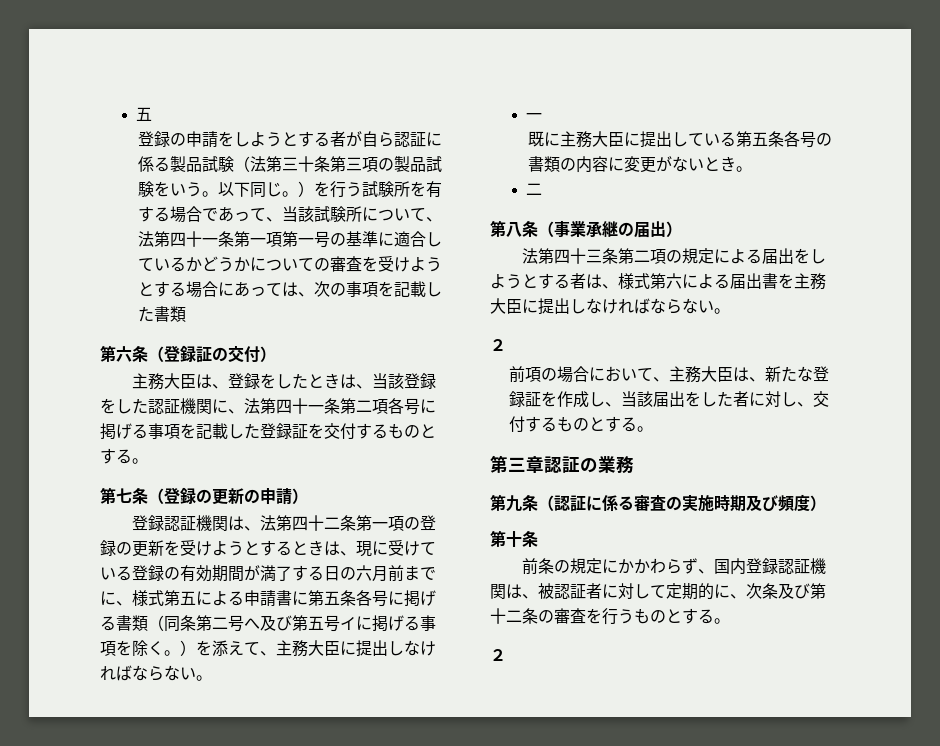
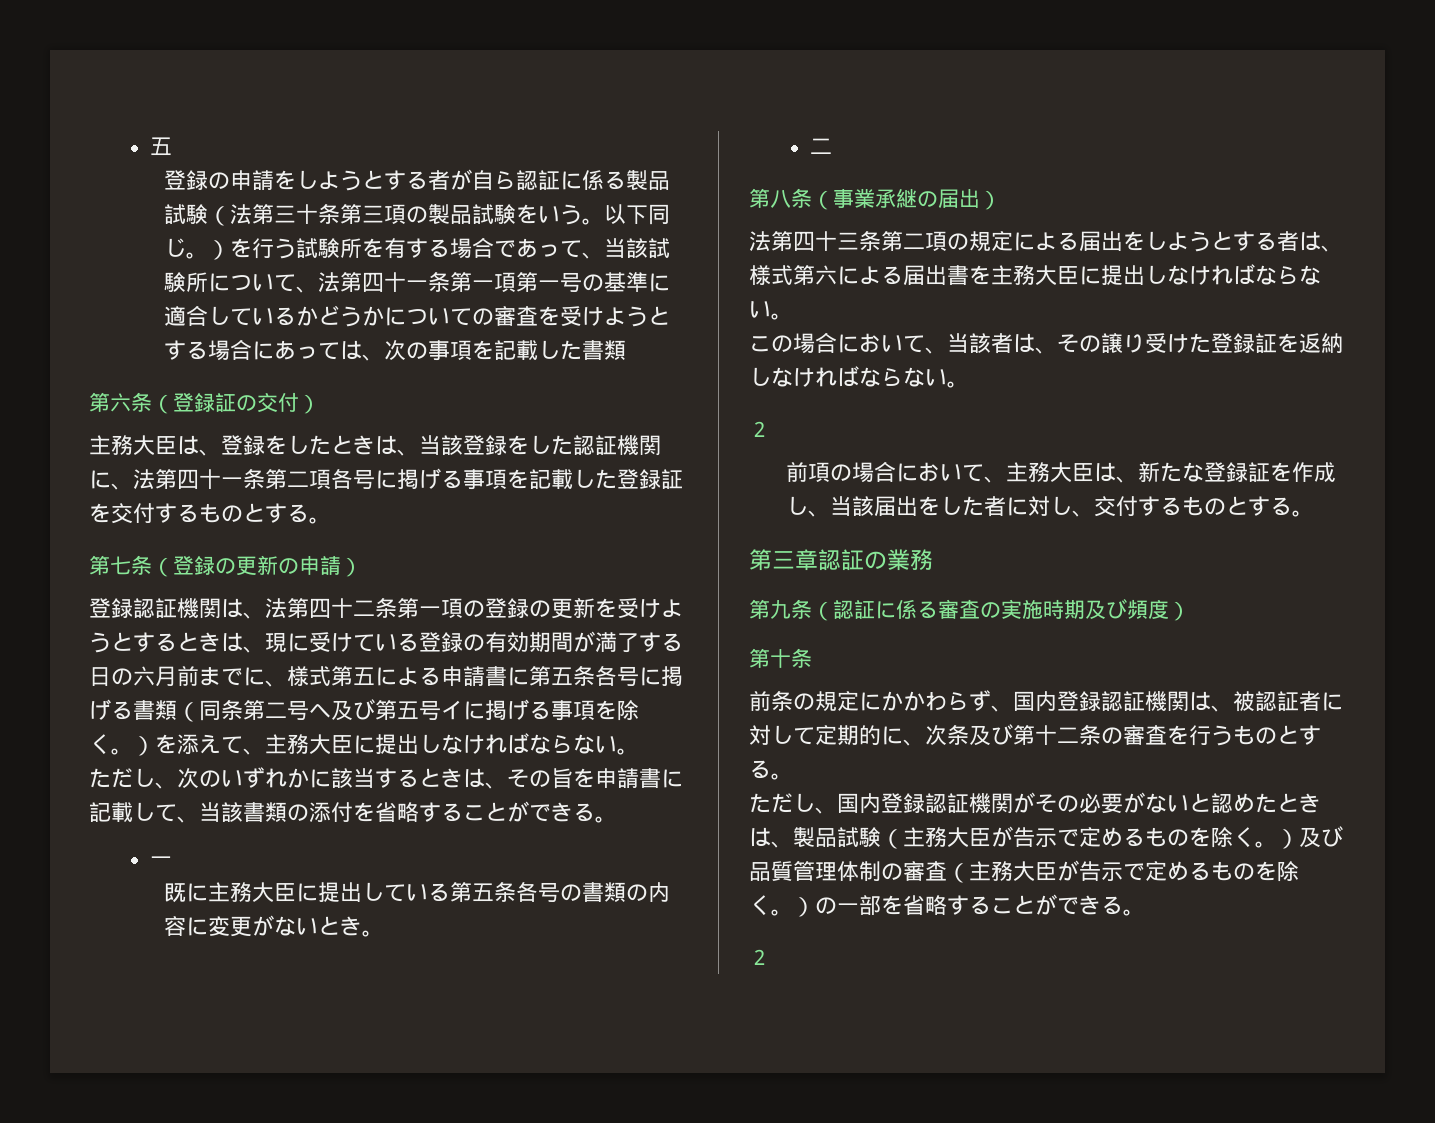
(212, 678) none -> [89,767,683,789] [89,801,617,823] // ただし、次のいずれかに該当するときは、その旨を申請書に記載して、当該書類の添付を省略することができる。
(730, 311) none -> [749,332,1343,354] [749,366,969,388] // この場合において、当該者は、その譲り受けた登録証を返納しなければならない。
(730, 621) none -> [749,792,1321,814] [749,826,1343,849] [749,860,1299,883] [749,894,1145,917] // ただし、国内登録認証機関がその必要がないと認めたときは、製品試験（主務大臣が告示で定めるものを除く。）及び品質管理体制の審査（主務大臣が告示で定めるものを除く。）の一部を省略することができる。

